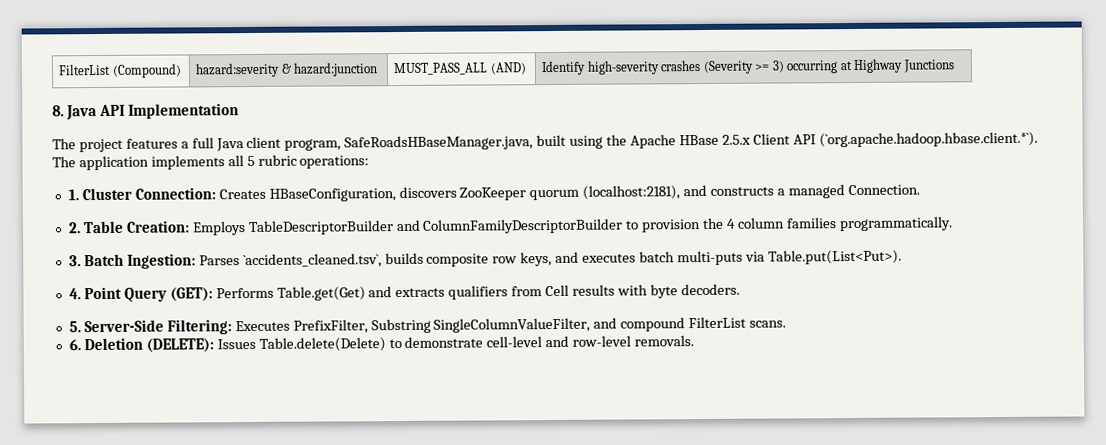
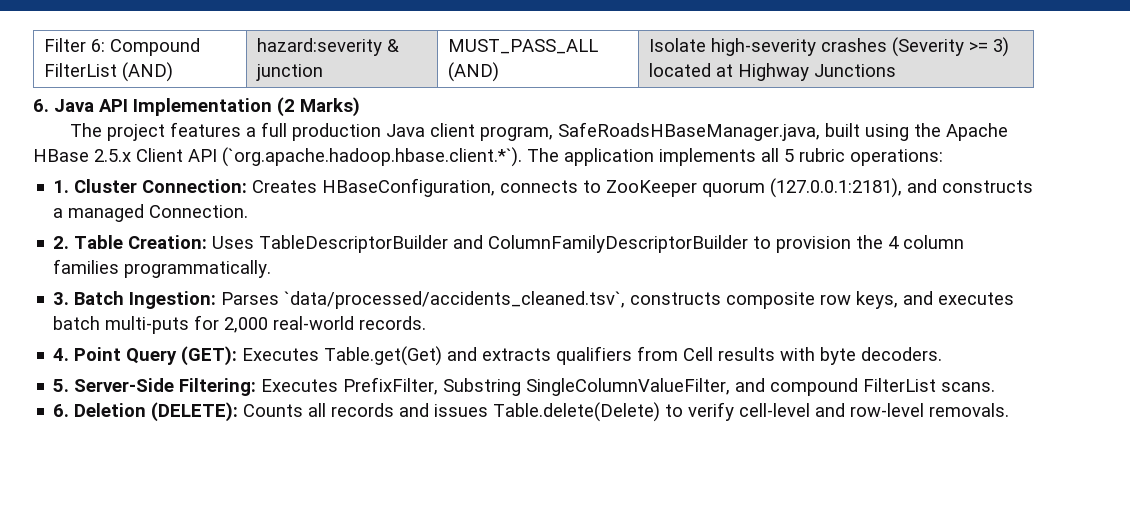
[58,63,182,78] FilterList (Compound) -> [43,38,200,56] [43,62,173,82] Filter 6: Compound FilterList (AND)
[293,62,379,77] hazard:junction -> [255,64,323,81] junction
[541,60,587,76] Identify -> [648,38,706,52] Isolate
[786,60,839,74] occurring -> [648,63,711,77] located
[52,105,64,117] 8. -> [33,99,49,112] 6.
(239, 111) none -> [277,97,360,117] (2 Marks)
(214, 143) none -> [291,123,381,141] production
[398,186,457,199] discovers -> [500,180,602,193] connects to
[582,185,681,200] (localhost:2181), -> [770,178,903,198] (127.0.0.1:2181),
[191,221,246,236] Employs -> [212,236,255,249] Uses
[242,252,424,269] `accidents_cleaned.tsv`, builds -> [284,291,722,309] `data/processed/accidents_cleaned.tsv`, constructs
[744,249,902,265] via Table.put(List<Put>). -> [194,315,427,333] for 2,000 real-world records.
[215,287,274,299] Performs -> [242,348,320,361] Executes
[216,338,256,350] Issues -> [243,403,489,417] Counts all records and issues
[404,336,484,348] demonstrate -> [688,402,735,421] verify

